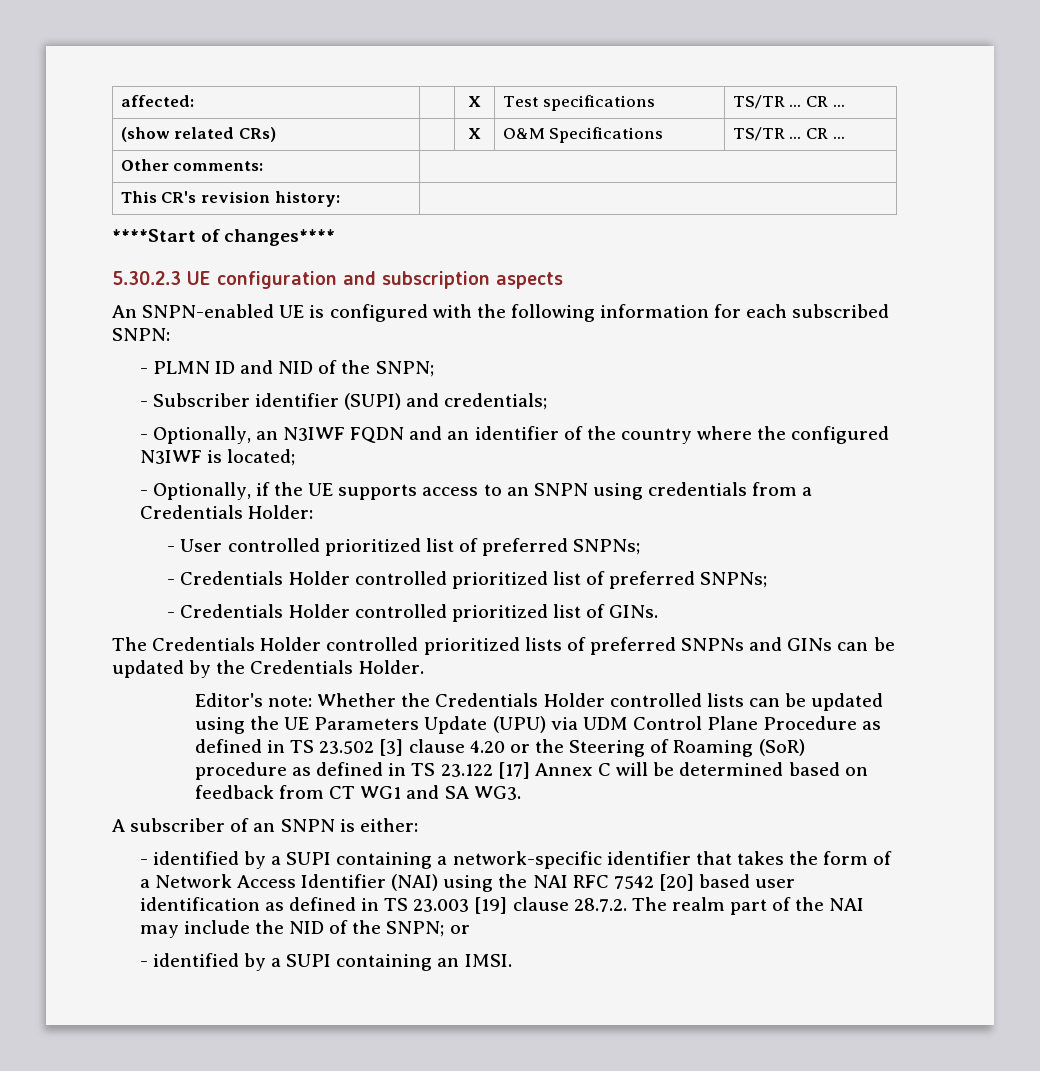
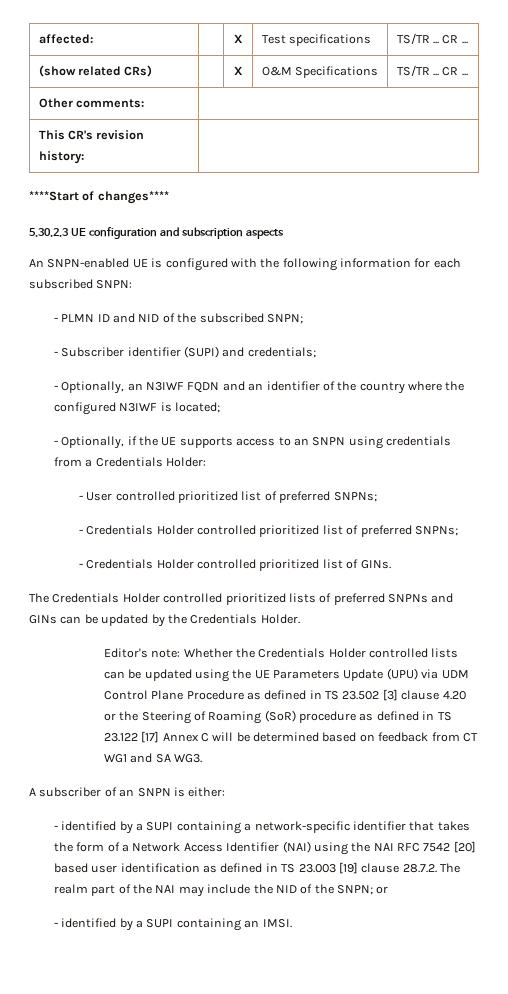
(371, 367) none -> [199,313,264,323] subscribed

